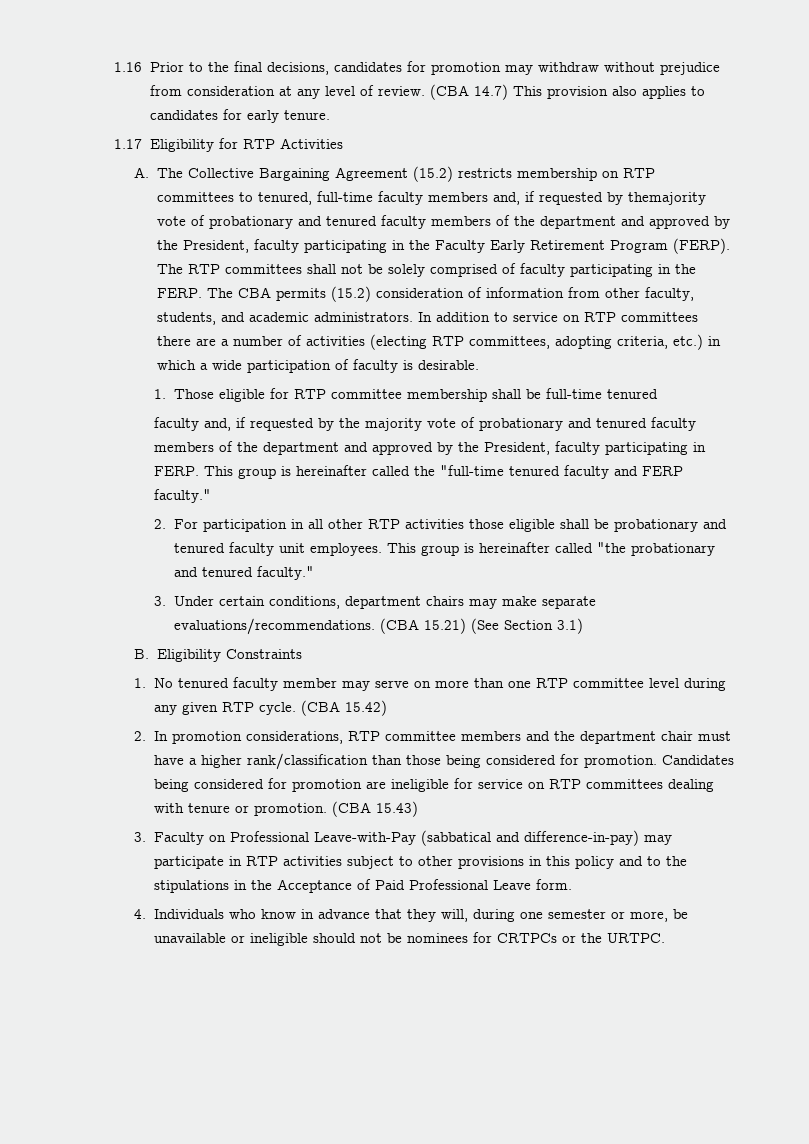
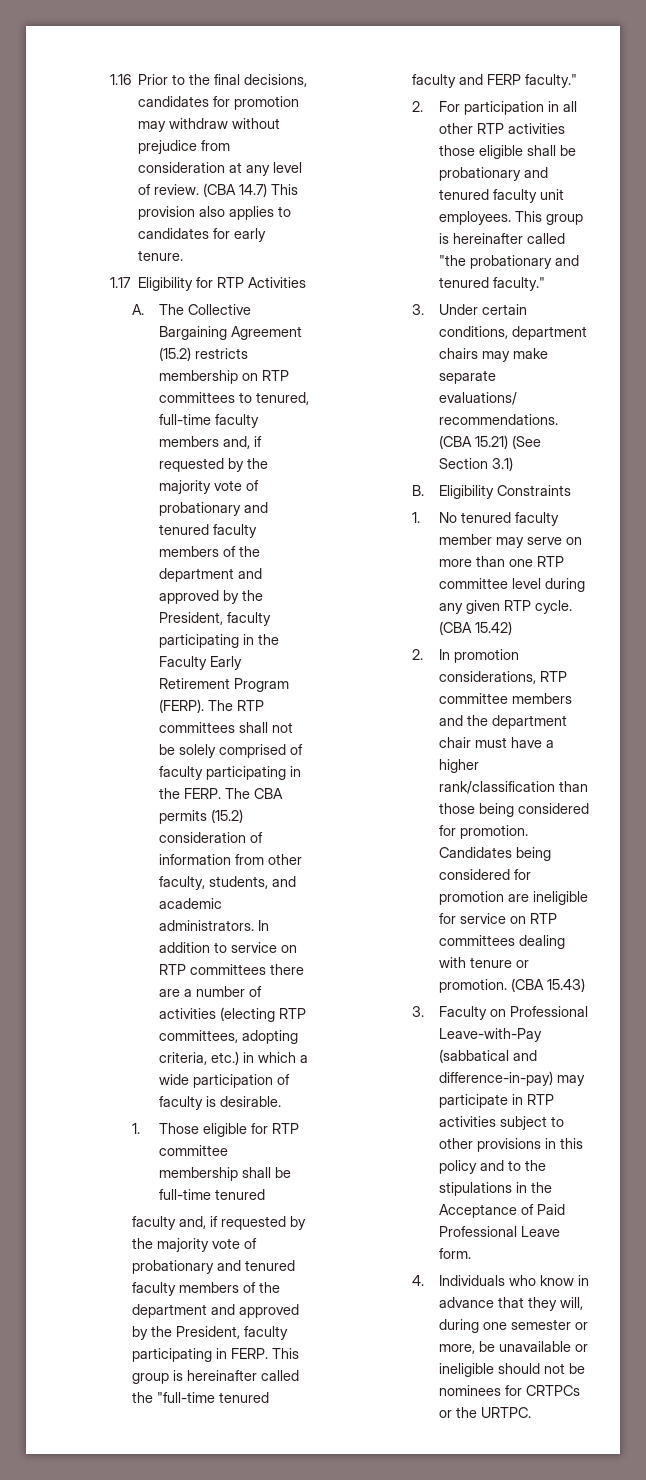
[627,192,706,205] themajority -> [247,458,269,469] [159,480,212,494] the majority

